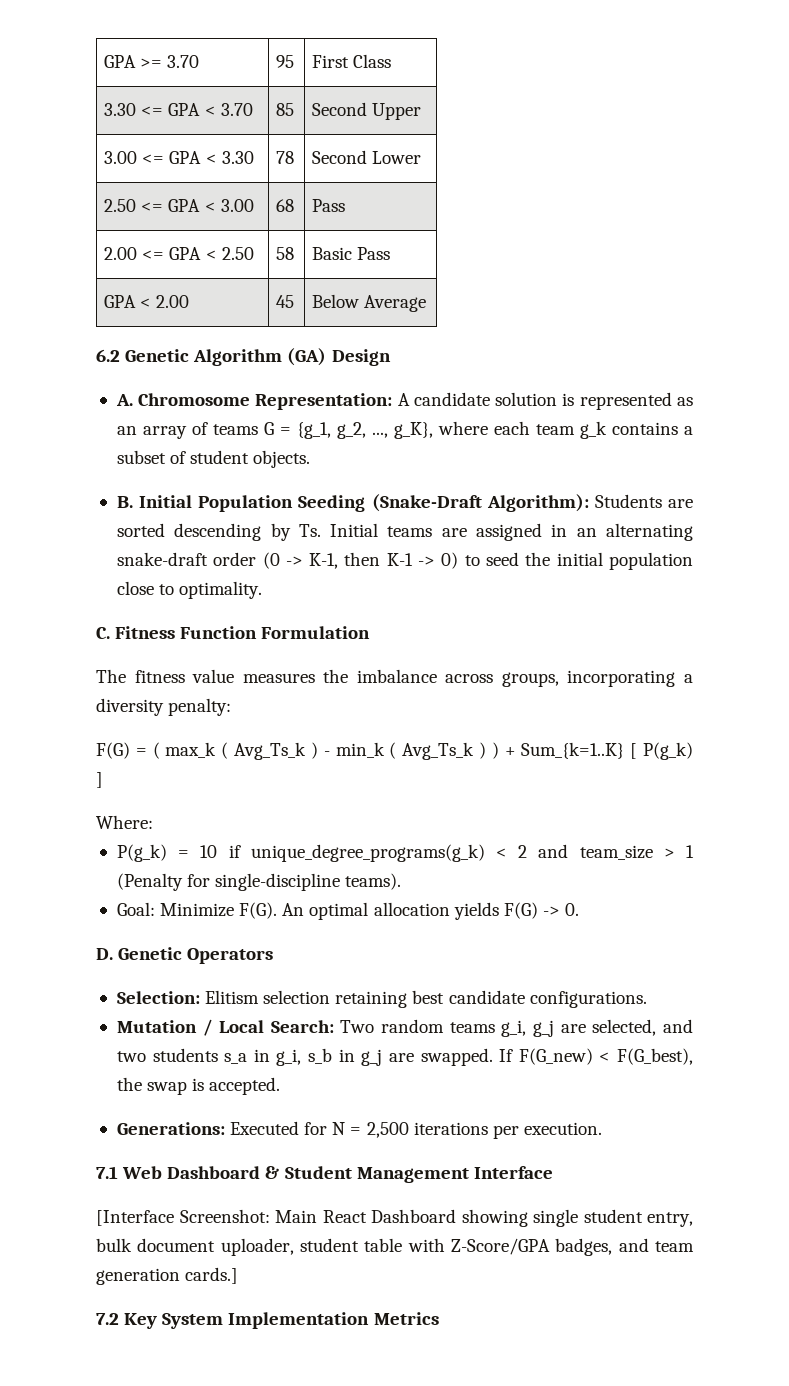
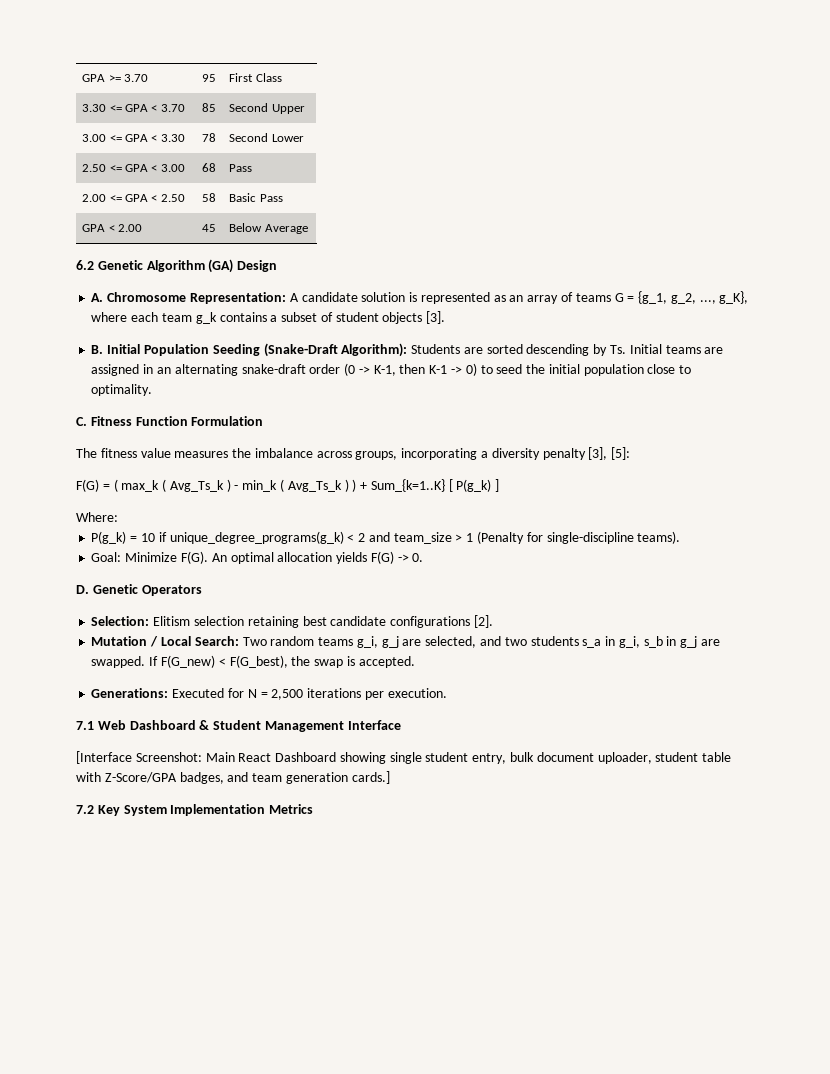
[253,450,311,468] objects. -> [382,311,446,324] objects [3].
[168,698,232,716] penalty: -> [542,447,631,460] penalty [3], [5]:
[529,991,647,1008] configurations. -> [390,615,493,628] configurations [2].

